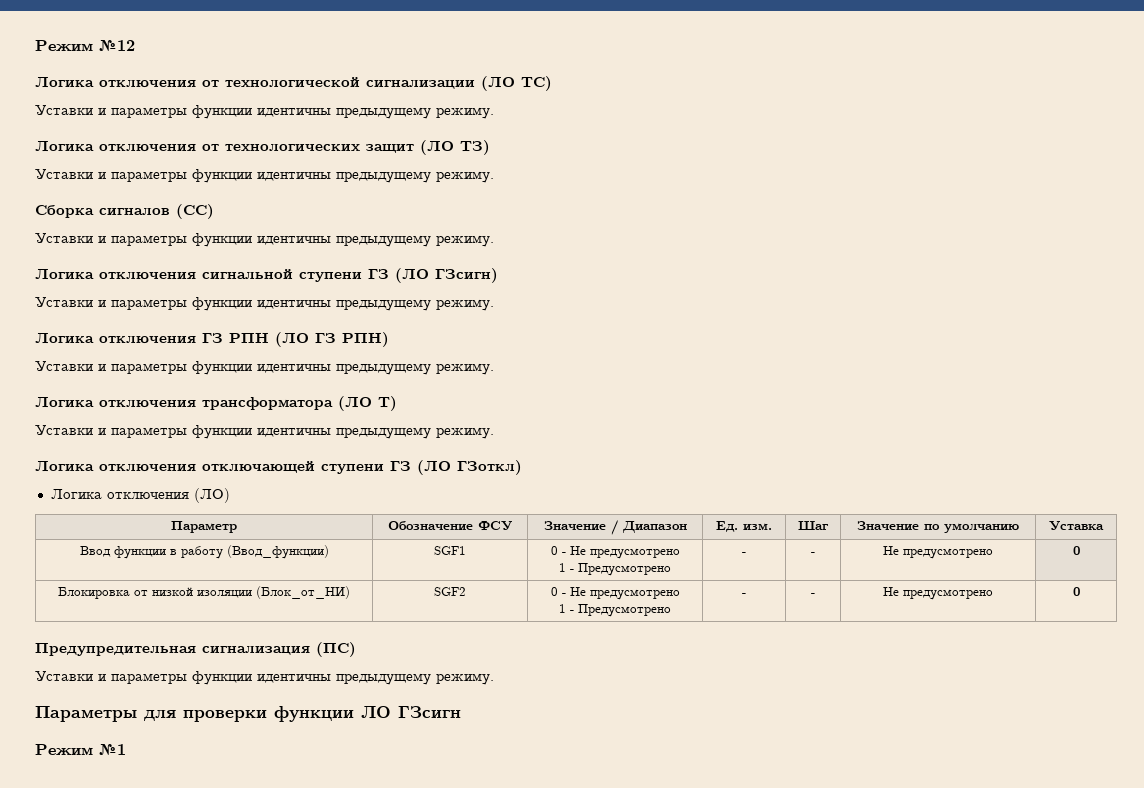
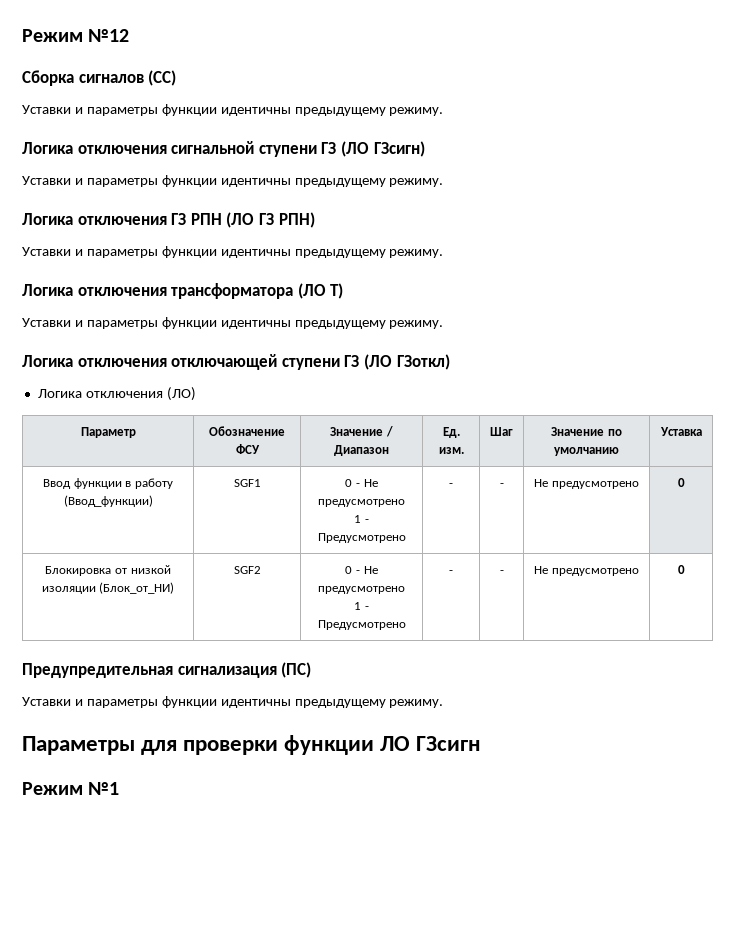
[35,76,552,91] [35,105,494,119] [35,140,490,155] [35,169,494,183] // Логика отключения от технологической сигнализации (ЛО ТС) // Уставки и параметры функции идентичны предыдущему режиму. // Логика отключения от технологических защит (ЛО ТЗ) // Уставки и параметры функции идентичны предыдущему режиму. -> (130, 35) none

